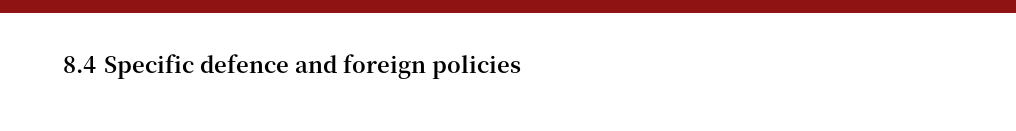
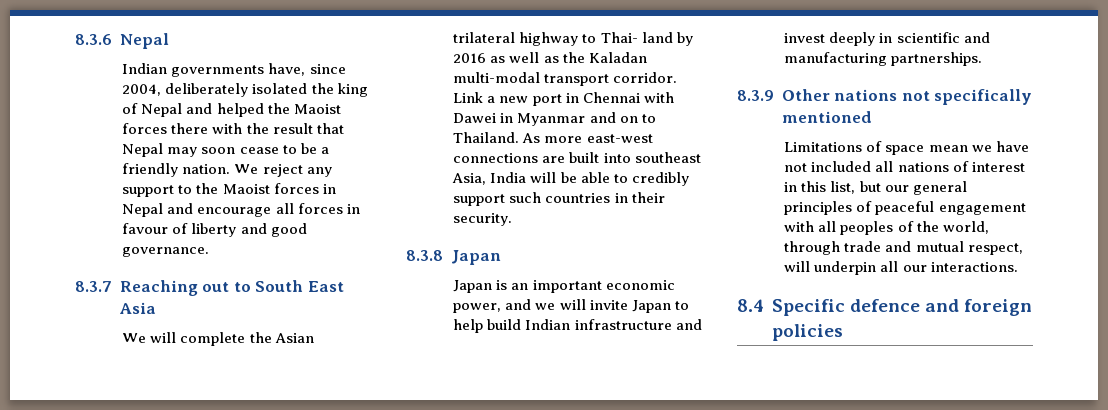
(63, 64) none -> [75,33,169,49] [122,63,346,77] [122,83,368,97] [122,103,341,117] [122,123,344,134] [122,143,329,157] [122,163,332,177] [122,183,336,197] [122,203,360,217] [122,223,307,237] [122,247,210,257] [75,280,344,296] [118,302,156,314] [122,332,314,346] [453,32,693,46] [453,52,647,63] [453,72,678,86] [453,92,674,106] [453,112,656,126] [453,132,653,143] [453,152,701,163] [452,172,689,186] [453,192,665,206] [453,213,513,226] [406,250,501,265] [453,280,675,293] [453,299,689,313] [453,319,702,333] [784,32,990,46] [784,52,983,66] [737,89,1033,105] [781,111,872,123] [784,141,1029,155] [784,161,1025,172] [784,181,967,195] [784,201,1026,215] [784,221,989,235] [784,241,1023,255] [784,261,1018,275] 8.3.6 Nepal // Indian governments have, since 2004, deliberately isolated the king of Nepal and helped the Maoist forces there with the result that Nepal may soon cease to be a friendly nation. We reject any support to the Maoist forces in Nepal and encourage all forces in favour of liberty and good governance. // 8.3.7 Reaching out to South East Asia // We will complete the Asian trilateral highway to Thai- land by 2016 as well as the Kaladan multi-modal transport corridor. Link a new port in Chennai with Dawei in Myanmar and on to Thailand. As more east-west connections are built into southeast Asia, India will be able to credibly support such countries in their security. // 8.3.8 Japan // Japan is an important economic power, and we will invite Japan to help build Indian infrastructure and invest deeply in scientific and manufacturing partnerships. // 8.3.9 Other nations not specifically mentioned // Limitations of space mean we have not included all nations of interest in this list, but our general principles of peaceful engagement with all peoples of the world, through trade and mutual respect, will underpin all our interactions. //

